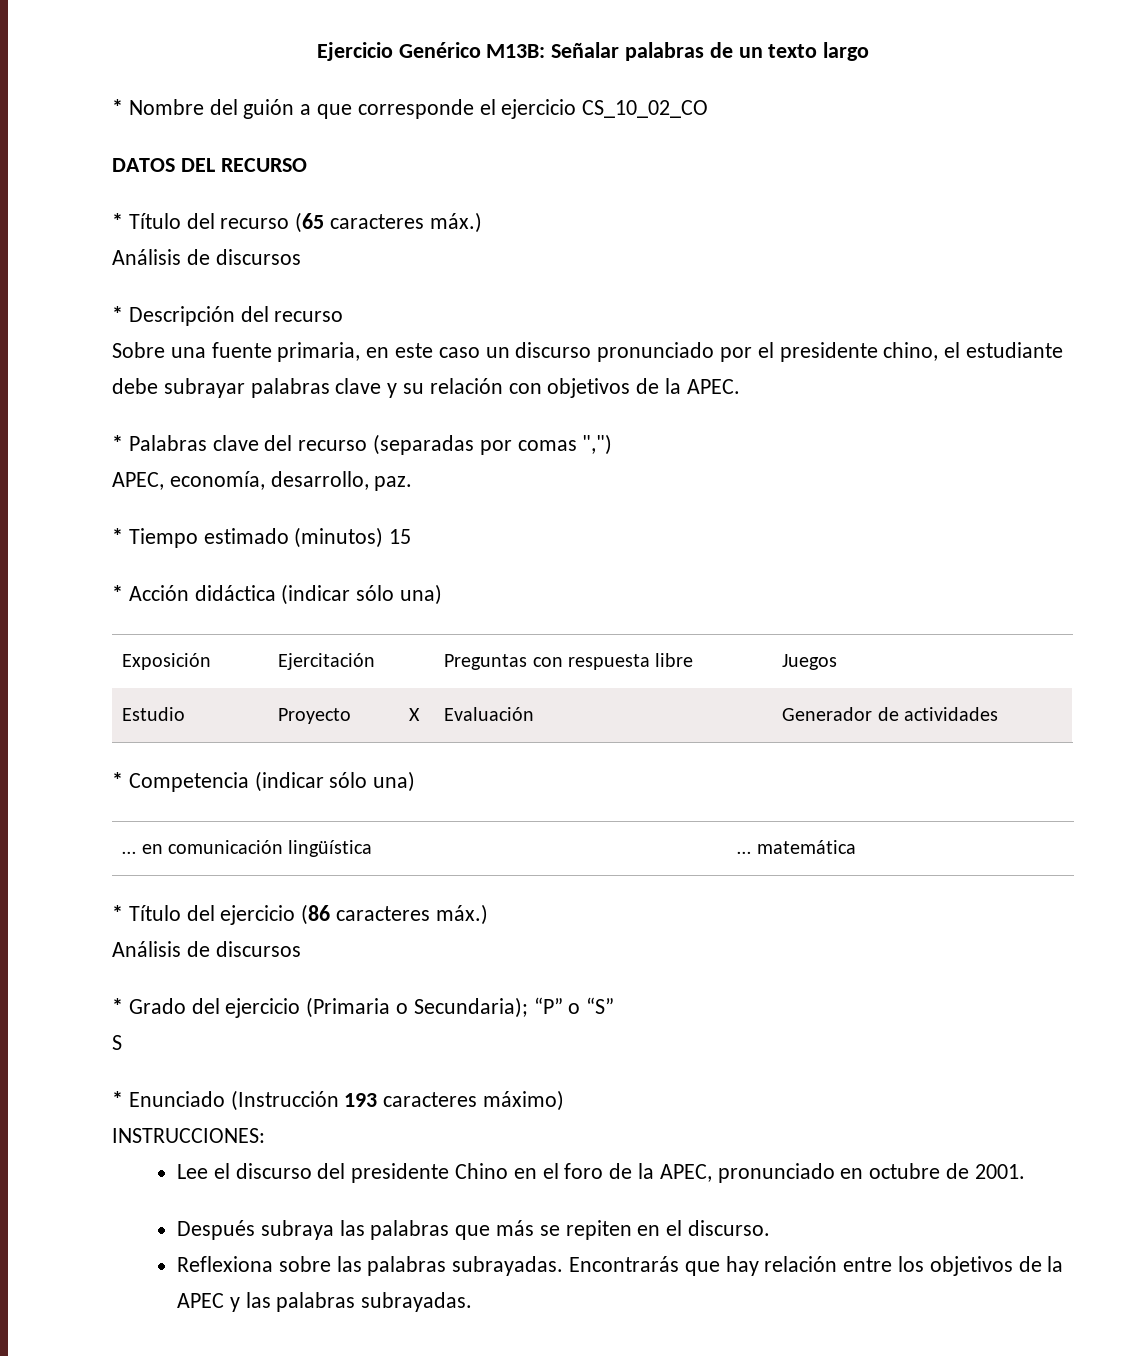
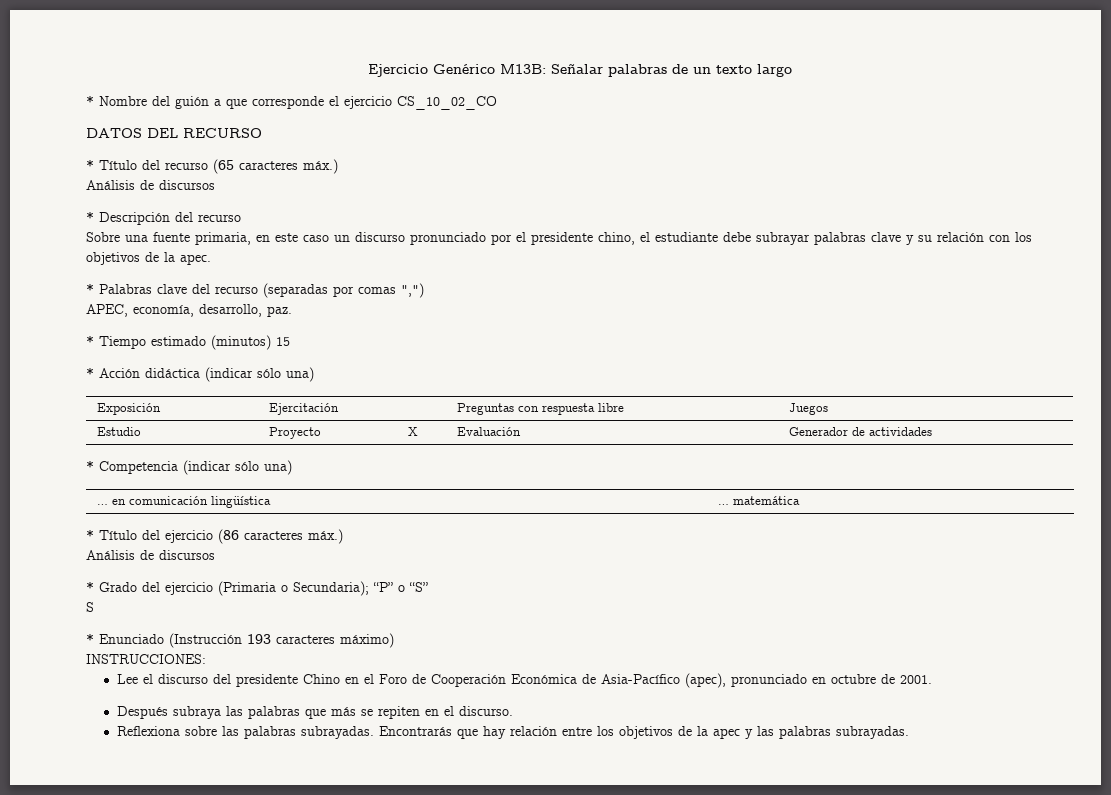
[547,378,740,398] objetivos de la APEC. -> [1015,232,1032,242] [86,252,211,265] los objetivos de la apec.
[564,1163,712,1182] foro de la APEC, -> [379,673,727,688] Foro de Cooperación Económica de Asia-Pacífico (apec),
[176,1293,224,1308] APEC -> [713,728,741,739] apec

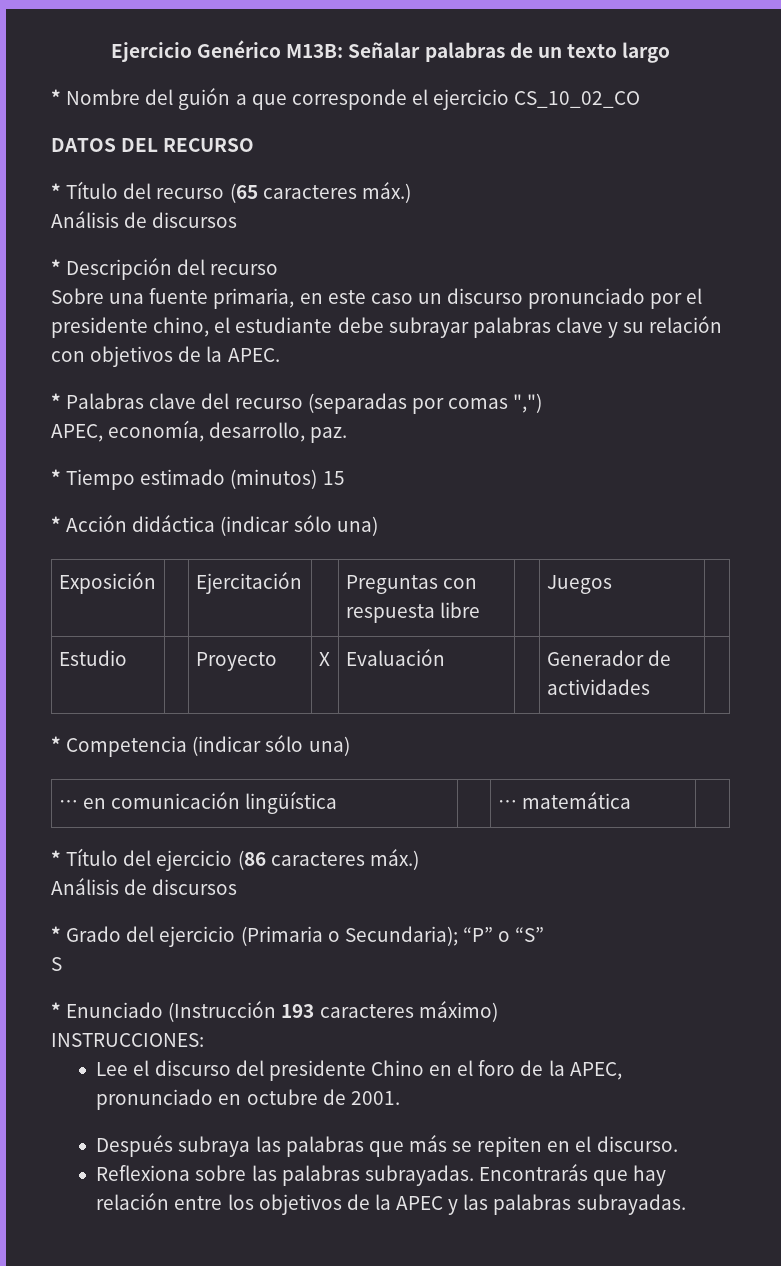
[1015,232,1032,242] [86,252,211,265] los objetivos de la apec. -> [90,346,280,367] objetivos de la APEC.
[379,673,727,688] Foro de Cooperación Económica de Asia-Pacífico (apec), -> [478,1060,622,1080] foro de la APEC,
[713,728,741,739] apec -> [396,1196,444,1210] APEC

